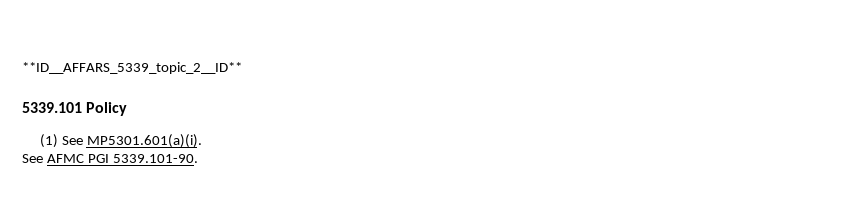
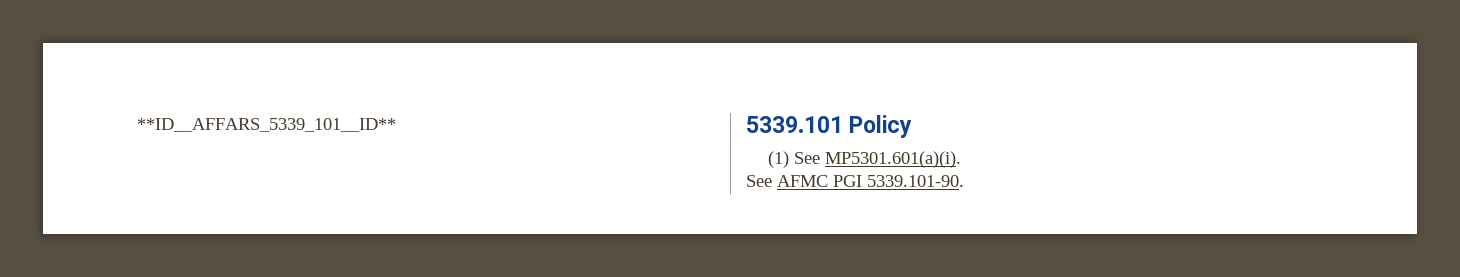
[22,62,242,74] **ID__AFFARS_5339_topic_2__ID** -> [137,118,396,132] **ID__AFFARS_5339_101__ID**

